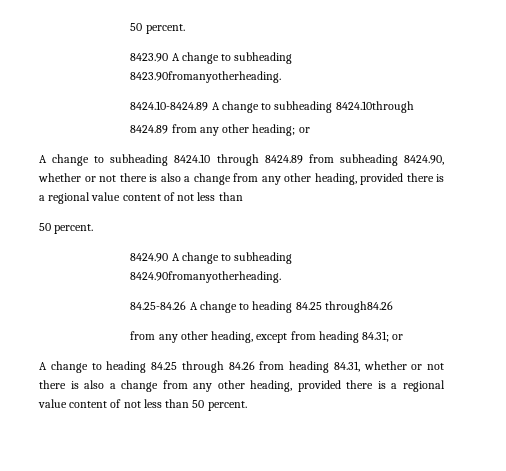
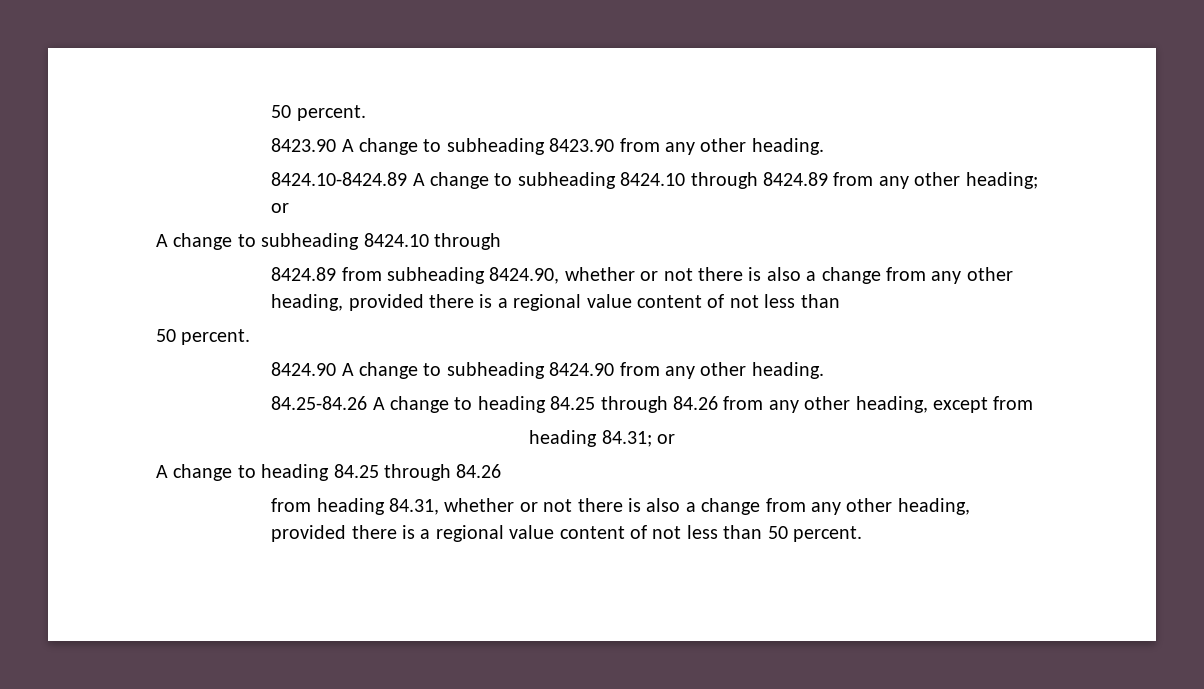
[130,71,282,83] 8423.90fromanyotherheading. -> [549,138,824,155] 8423.90 from any other heading.
[335,101,414,113] 8424.10through // -> [620,172,758,189] 8424.10 through
(259, 160) none -> (501, 241) //
[130,271,282,283] 8424.90fromanyotherheading. -> [549,362,824,379] 8424.90 from any other heading.
[324,301,393,313] through84.26 // -> [600,396,718,413] through 84.26
(316, 335) none -> (1034, 403) //
(255, 365) none -> (502, 471) //

